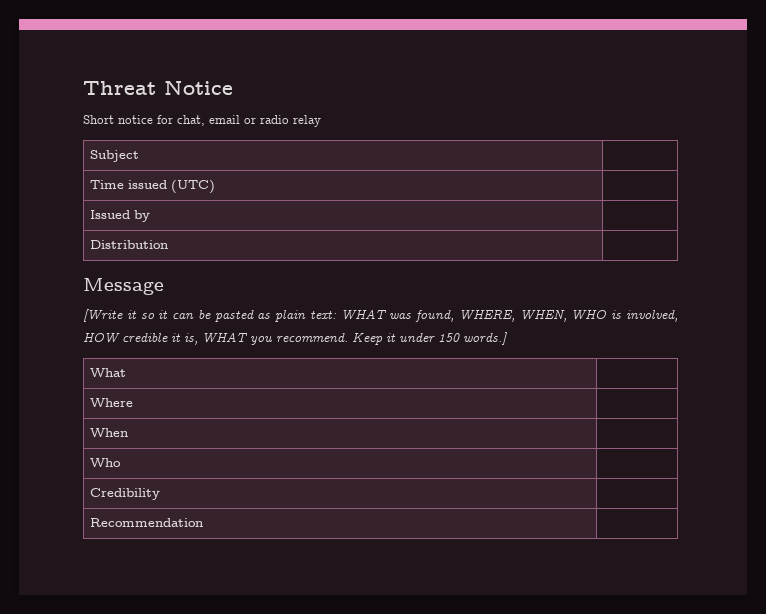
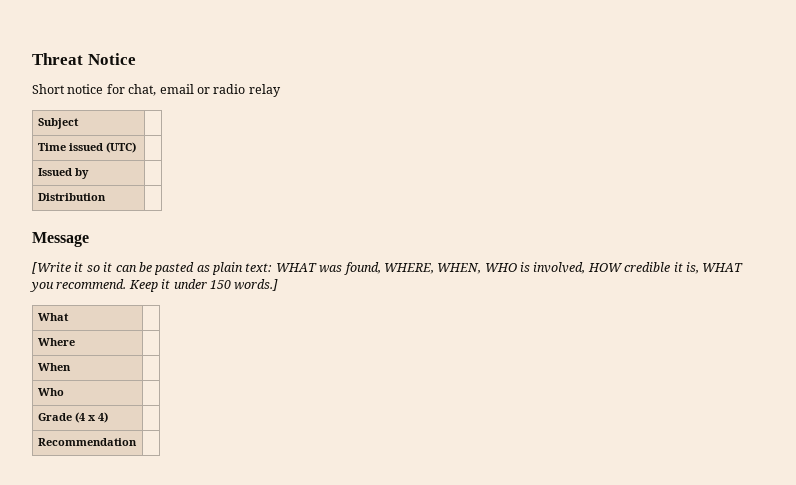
[89,488,160,500] Credibility -> [37,412,108,423] Grade (4 x 4)

